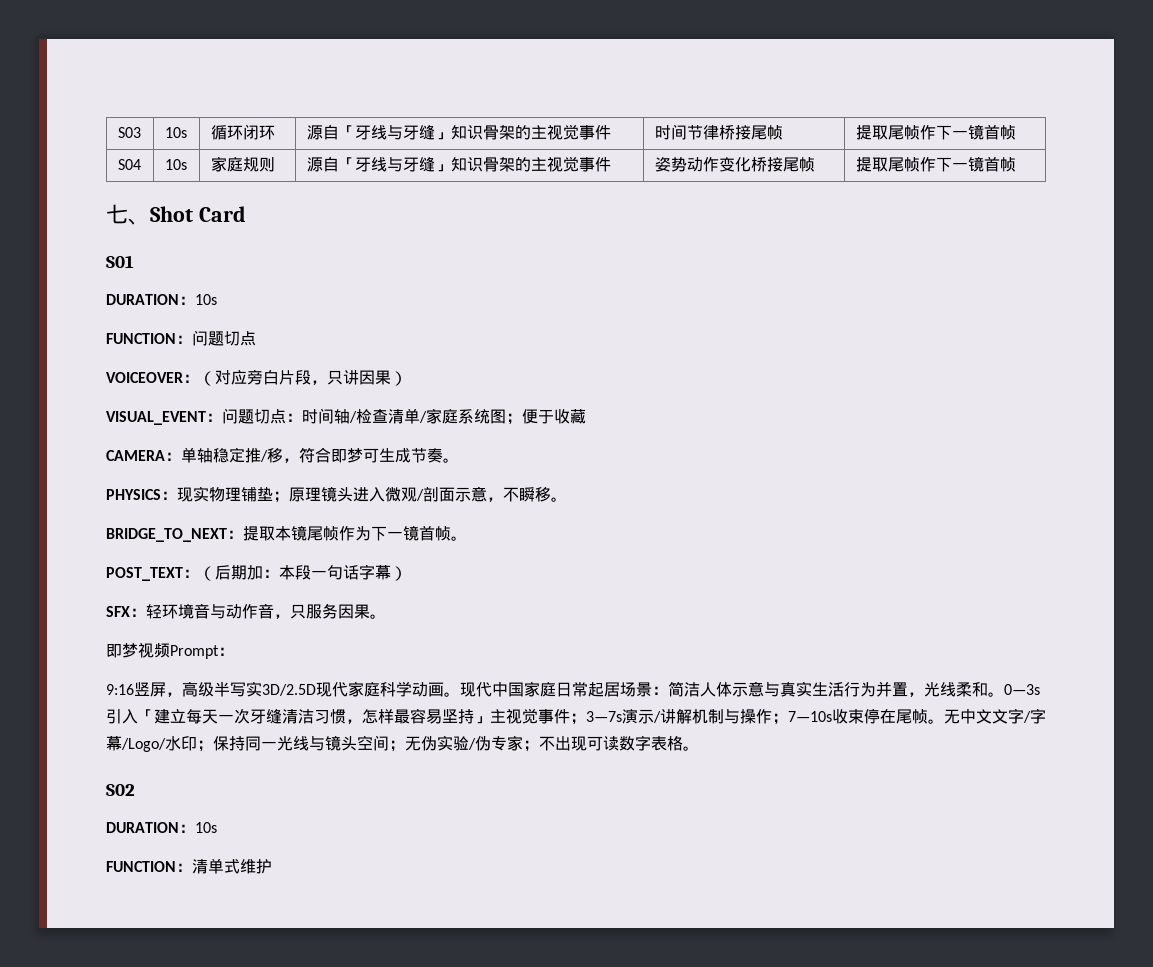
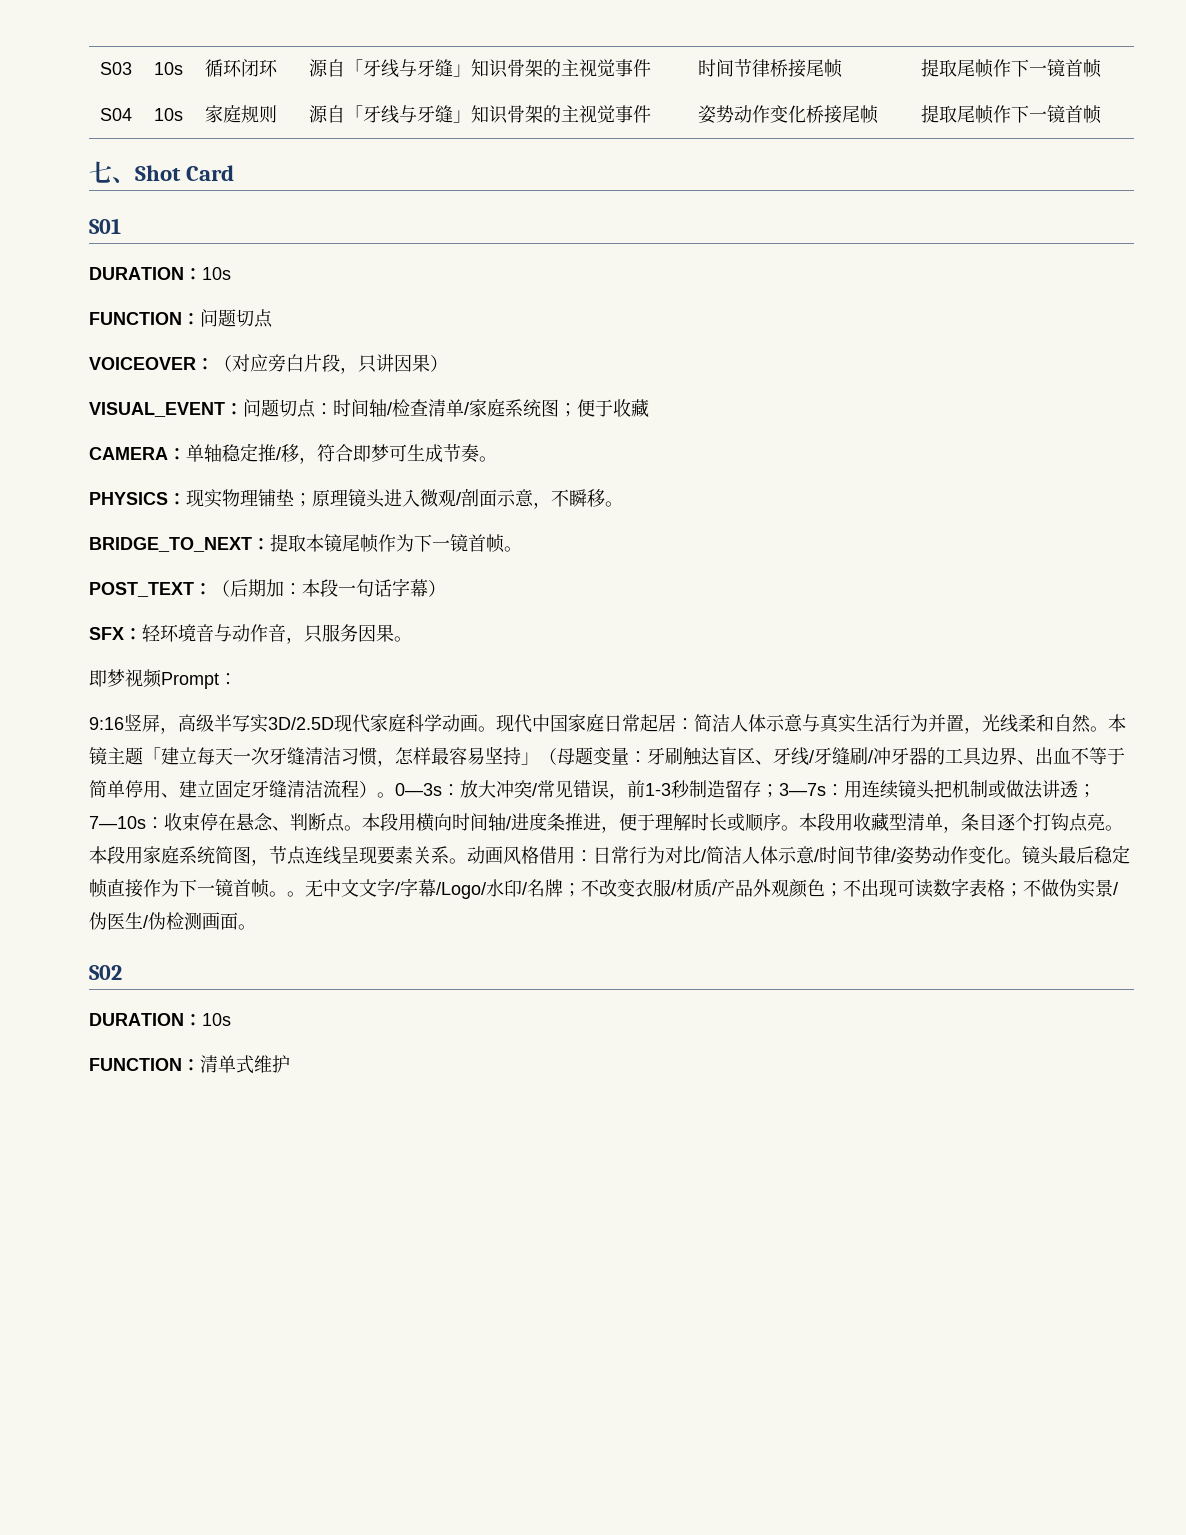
[620,682,652,697] 场景 -> (676, 723) none
[988,684,1040,697] [106,709,138,724] 。0—3s引入 -> [1054,714,1126,733] [89,747,143,765] 自然。本镜主题
[490,708,928,725] 主视觉事件；3—7s演示/讲解机制与操作；7—10s收束停在尾帧 -> [539,747,1125,766] [89,779,1096,800] [89,813,1123,833] [89,845,1130,866] [89,879,287,898] （母题变量：牙刷触达盲区、牙线/牙缝刷/冲牙器的工具边界、出血不等于简单停用、建立固定牙缝清洁流程）。0—3s：放大冲突/常见错误，前1-3秒制造留存；3—7s：用连续镜头把机制或做法讲透；7—10s：收束停在悬念、判断点。本段用横向时间轴/进度条推进，便于理解时长或顺序。本段用收藏型清单，条目逐个打钩点亮。本段用家庭系统简图，节点连线呈现要素关系。动画风格借用：日常行为对比/简洁人体示意/时间节律/姿势动作变化。镜头最后稳定帧直接作为下一镜首帧。
[197,735,523,752] ；保持同一光线与镜头空间；无伪实验/伪专家 -> [522,879,825,898] /名牌；不改变衣服/材质/产品外观颜色
(683, 743) none -> [1005,879,1118,898] [89,912,238,930] ；不做伪实景/伪医生/伪检测画面

